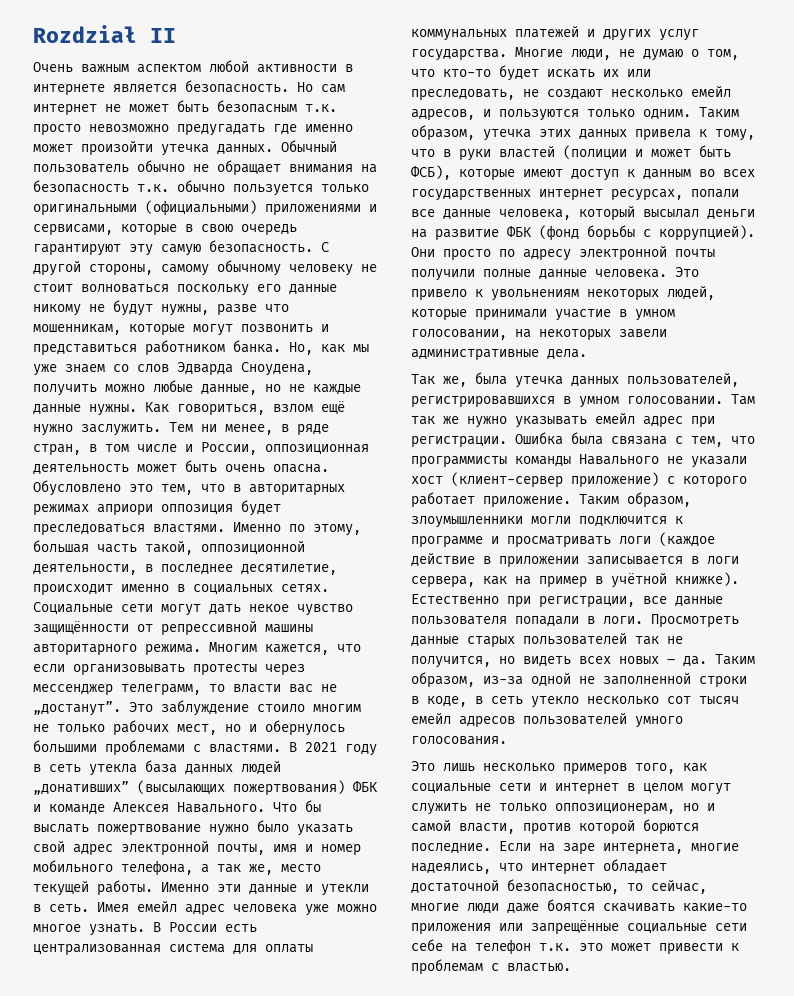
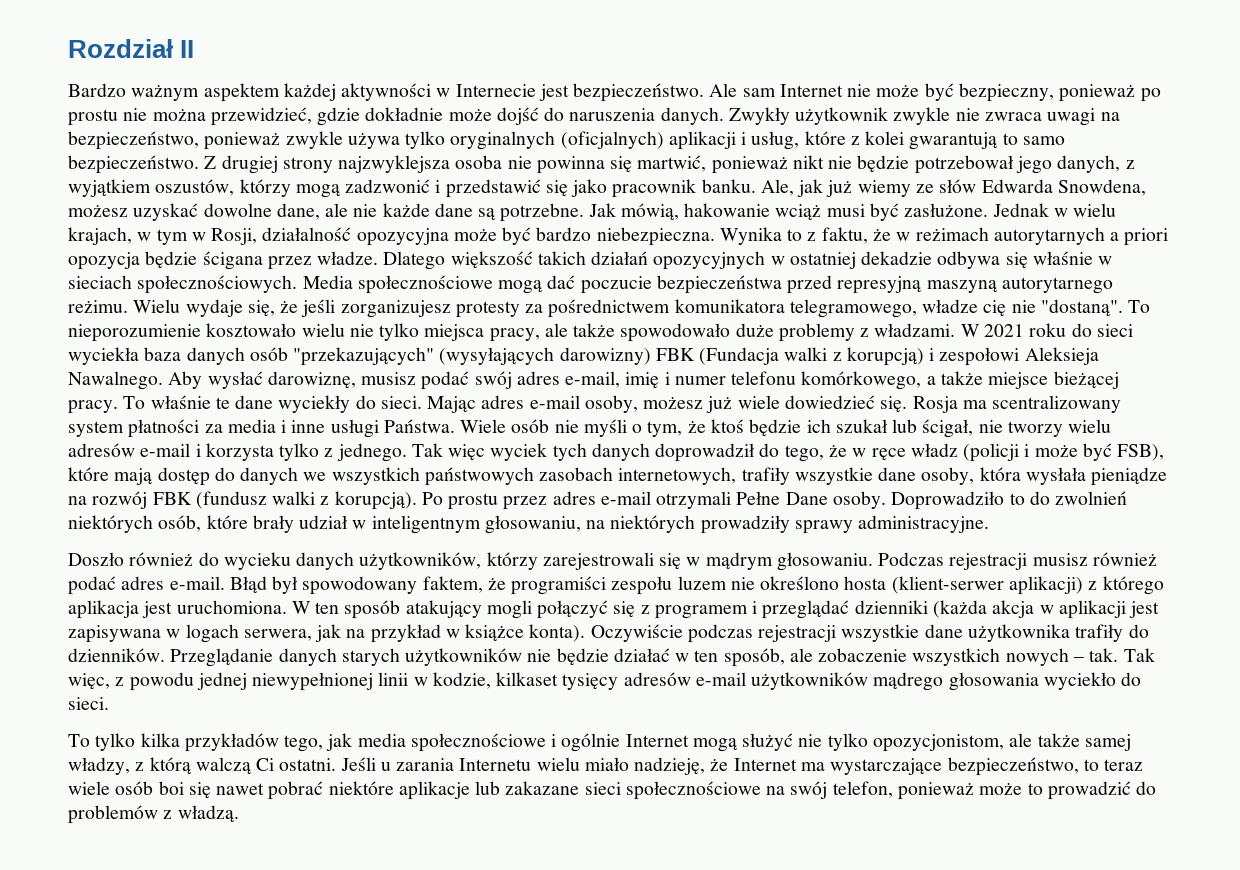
[33,60,353,73] [33,80,345,96] [33,100,337,116] [33,124,353,136] [33,140,337,156] [33,160,377,176] [33,180,369,196] [33,200,377,216] [33,224,297,236] [33,240,329,256] [33,260,377,276] [33,284,337,296] [33,300,289,316] [33,324,329,336] [33,340,369,356] [33,362,313,376] [33,380,361,396] [33,401,345,416] [33,422,329,436] [33,442,369,456] [33,460,329,474] [33,480,345,496] [33,500,281,516] [33,522,361,536] [33,540,305,555] [33,564,337,575] [33,584,329,596] [33,602,353,616] [33,621,313,636] [33,642,361,656] [33,664,305,676] [33,684,337,696] [33,700,361,716] [33,720,345,736] [33,740,377,756] [33,760,281,776] [33,780,378,796] [33,800,321,814] [33,820,353,836] [33,841,361,856] [33,860,321,876] [33,880,369,896] [33,901,377,916] [33,922,257,936] [33,944,313,956] [411,26,699,41] [411,47,739,61] [411,65,651,81] [411,86,731,101] [411,107,739,121] [411,125,755,141] [411,145,731,161] [411,165,755,181] [411,189,739,201] [411,206,755,221] [411,225,755,241] [411,246,715,261] [411,267,699,281] [411,286,715,301] [411,309,675,321] [411,329,667,341] [411,349,587,361] [411,372,739,388] [411,394,755,408] [411,413,715,428] [411,432,755,448] [411,454,747,468] [411,472,747,488] [411,492,691,508] [411,516,683,528] [411,532,715,548] [411,553,739,568] [411,572,739,588] [411,594,723,608] [411,614,739,628] [411,633,683,648] [411,654,755,668] [411,672,747,688] [411,696,739,708] [411,713,683,728] [411,736,507,745] [411,761,707,775] [411,783,731,795] [411,803,715,815] [411,819,699,835] [411,841,739,855] [411,859,667,875] [411,879,707,894] [411,899,747,913] [411,920,747,935] [411,939,739,955] [411,959,571,975] Очень важным аспектом любой активности в интернете является безопасность. Но сам интернет не может быть безопасным т.к. просто невозможно предугадать где именно может произойти утечка данных. Обычный пользователь обычно не обращает внимания на безопасность т.к. обычно пользуется только оригинальными (официальными) приложениями и сервисами, которые в свою очередь гарантируют эту самую безопасность. С другой стороны, самому обычному человеку не стоит волноваться поскольку его данные никому не будут нужны, разве что мошенникам, которые могут позвонить и представиться работником банка. Но, как мы уже знаем со слов Эдварда Сноудена, получить можно любые данные, но не каждые данные нужны. Как говориться, взлом ещё нужно заслужить. Тем ни менее, в ряде стран, в том числе и России, оппозиционная деятельность может быть очень опасна. Обусловлено это тем, что в авторитарных режимах априори оппозиция будет преследоваться властями. Именно по этому, большая часть такой, оппозиционной деятельности, в последнее десятилетие, происходит именно в социальных сетях. Социальные сети могут дать некое чувство защищённости от репрессивной машины авторитарного режима. Многим кажется, что если организовывать протесты через мессенджер телеграмм, то власти вас не „достанут”. Это заблуждение стоило многим не только рабочих мест, но и обернулось большими проблемами с властями. В 2021 году в сеть утекла база данных людей „донативших” (высылающих пожертвования) ФБК и команде Алексея Навального. Что бы выслать пожертвование нужно было указать свой адрес электронной почты, имя и номер мобильного телефона, а так же, место текущей работы. Именно эти данные и утекли в сеть. Имея емейл адрес человека уже можно многое узнать. В России есть централизованная система для оплаты коммунальных платежей и других услуг государства. Многие люди, не думаю о том, что кто-то будет искать их или преследовать, не создают несколько емейл адресов, и пользуются только одним. Таким образом, утечка этих данных привела к тому, что в руки властей (полиции и может быть ФСБ), которые имеют доступ к данным во всех государственных интернет ресурсах, попали все данные человека, который высылал деньги на развитие ФБК (фонд борьбы с коррупцией). Они просто по адресу электронной почты получили полные данные человека. Это привело к увольнениям некоторых людей, которые принимали участие в умном голосовании, на некоторых завели административные дела. // Так же, была утечка данных пользователей, регистрировавшихся в умном голосовании. Там так же нужно указывать емейл адрес при регистрации. Ошибка была связана с тем, что программисты команды Навального не указали хост (клиент-сервер приложение) с которого работает приложение. Таким образом, злоумышленники могли подключится к программе и просматривать логи (каждое действие в приложении записывается в логи сервера, как на пример в учётной книжке). Естественно при регистрации, все данные пользователя попадали в логи. Просмотреть данные старых пользователей так не получится, но видеть всех новых – да. Таким образом, из-за одной не заполненной строки в коде, в сеть утекло несколько сот тысяч емейл адресов пользователей умного голосования. // Это лишь несколько примеров того, как социальные сети и интернет в целом могут служить не только оппозиционерам, но и самой власти, против которой борются последние. Если на заре интернета, многие надеялись, что интернет обладает достаточной безопасностью, то сейчас, многие люди даже боятся скачивать какие-то приложения или запрещённые социальные сети себе на телефон т.к. это может привести к проблемам с властью. -> [68,83,1161,102] [68,107,1120,126] [68,131,1065,150] [68,155,1135,174] [68,179,1146,198] [68,203,1117,222] [68,227,1169,246] [68,251,1113,270] [68,275,1113,294] [68,299,1151,318] [68,323,1133,342] [68,347,1099,366] [68,371,1119,390] [68,395,1122,414] [68,419,1112,438] [68,443,1165,462] [68,467,1168,486] [68,491,1128,510] [68,515,990,534] [68,552,1157,571] [68,576,1164,595] [68,600,1160,619] [68,624,1149,643] [68,648,1155,667] [68,672,1142,691] [68,697,109,710] [68,733,1131,752] [68,757,1144,776] [68,781,1157,800] [68,805,239,824] Bardzo ważnym aspektem każdej aktywności w Internecie jest bezpieczeństwo. Ale sam Internet nie może być bezpieczny, ponieważ po prostu nie można przewidzieć, gdzie dokładnie może dojść do naruszenia danych. Zwykły użytkownik zwykle nie zwraca uwagi na bezpieczeństwo, ponieważ zwykle używa tylko oryginalnych (oficjalnych) aplikacji i usług, które z kolei gwarantują to samo bezpieczeństwo. Z drugiej strony najzwyklejsza osoba nie powinna się martwić, ponieważ nikt nie będzie potrzebował jego danych, z wyjątkiem oszustów, którzy mogą zadzwonić i przedstawić się jako pracownik banku. Ale, jak już wiemy ze słów Edwarda Snowdena, możesz uzyskać dowolne dane, ale nie każde dane są potrzebne. Jak mówią, hakowanie wciąż musi być zasłużone. Jednak w wielu krajach, w tym w Rosji, działalność opozycyjna może być bardzo niebezpieczna. Wynika to z faktu, że w reżimach autorytarnych a priori opozycja będzie ścigana przez władze. Dlatego większość takich działań opozycyjnych w ostatniej dekadzie odbywa się właśnie w sieciach społecznościowych. Media społecznościowe mogą dać poczucie bezpieczeństwa przed represyjną maszyną autorytarnego reżimu. Wielu wydaje się, że jeśli zorganizujesz protesty za pośrednictwem komunikatora telegramowego, władze cię nie "dostaną". To nieporozumienie kosztowało wielu nie tylko miejsca pracy, ale także spowodowało duże problemy z władzami. W 2021 roku do sieci wyciekła baza danych osób "przekazujących" (wysyłających darowizny) FBK (Fundacja walki z korupcją) i zespołowi Aleksieja Nawalnego. Aby wysłać darowiznę, musisz podać swój adres e-mail, imię i numer telefonu komórkowego, a także miejsce bieżącej pracy. To właśnie te dane wyciekły do sieci. Mając adres e-mail osoby, możesz już wiele dowiedzieć się. Rosja ma scentralizowany system płatności za media i inne usługi Państwa. Wiele osób nie myśli o tym, że ktoś będzie ich szukał lub ścigał, nie tworzy wielu adresów e-mail i korzysta tylko z jednego. Tak więc wyciek tych danych doprowadził do tego, że w ręce władz (policji i może być FSB), które mają dostęp do danych we wszystkich państwowych zasobach internetowych, trafiły wszystkie dane osoby, która wysłała pieniądze na rozwój FBK (fundusz walki z korupcją). Po prostu przez adres e-mail otrzymali Pełne Dane osoby. Doprowadziło to do zwolnień niektórych osób, które brały udział w inteligentnym głosowaniu, na niektórych prowadziły sprawy administracyjne. // Doszło również do wycieku danych użytkowników, którzy zarejestrowali się w mądrym głosowaniu. Podczas rejestracji musisz również podać adres e-mail. Błąd był spowodowany faktem, że programiści zespołu luzem nie określono hosta (klient-serwer aplikacji) z którego aplikacja jest uruchomiona. W ten sposób atakujący mogli połączyć się z programem i przeglądać dzienniki (każda akcja w aplikacji jest zapisywana w logach serwera, jak na przykład w książce konta). Oczywiście podczas rejestracji wszystkie dane użytkownika trafiły do dzienników. Przeglądanie danych starych użytkowników nie będzie działać w ten sposób, ale zobaczenie wszystkich nowych – tak. Tak więc, z powodu jednej niewypełnionej linii w kodzie, kilkaset tysięcy adresów e-mail użytkowników mądrego głosowania wyciekło do sieci. // To tylko kilka przykładów tego, jak media społecznościowe i ogólnie Internet mogą służyć nie tylko opozycjonistom, ale także samej władzy, z którą walczą Ci ostatni. Jeśli u zarania Internetu wielu miało nadzieję, że Internet ma wystarczające bezpieczeństwo, to teraz wiele osób boi się nawet pobrać niektóre aplikacje lub zakazane sieci społecznościowe na swój telefon, ponieważ może to prowadzić do problemów z władzą.

